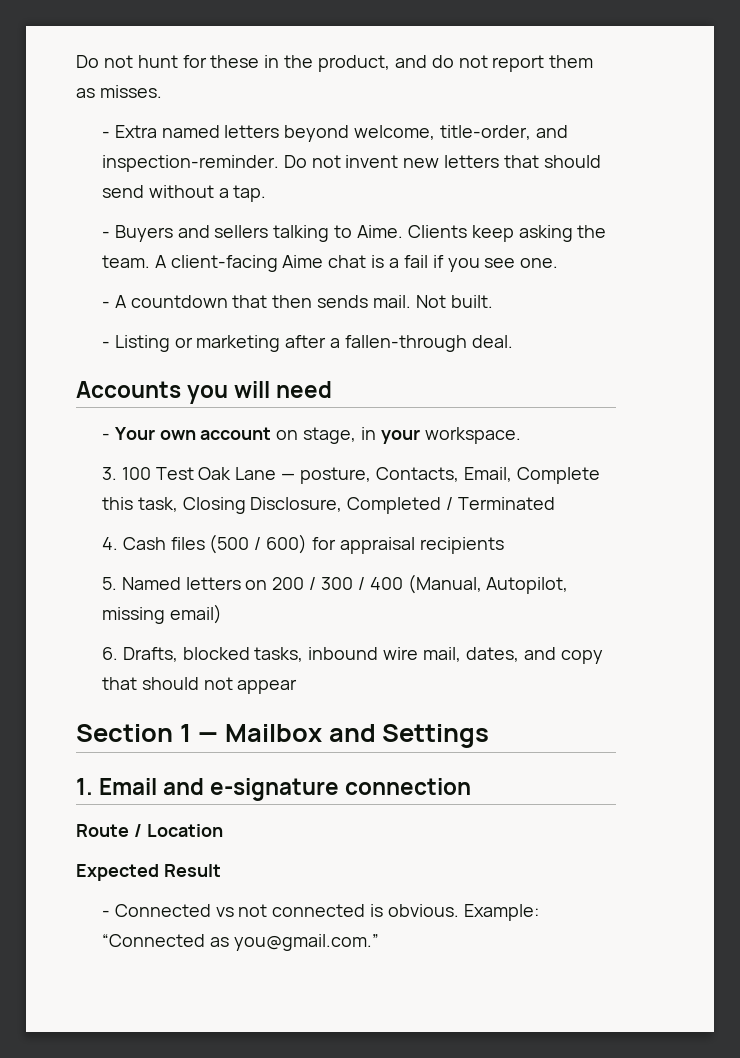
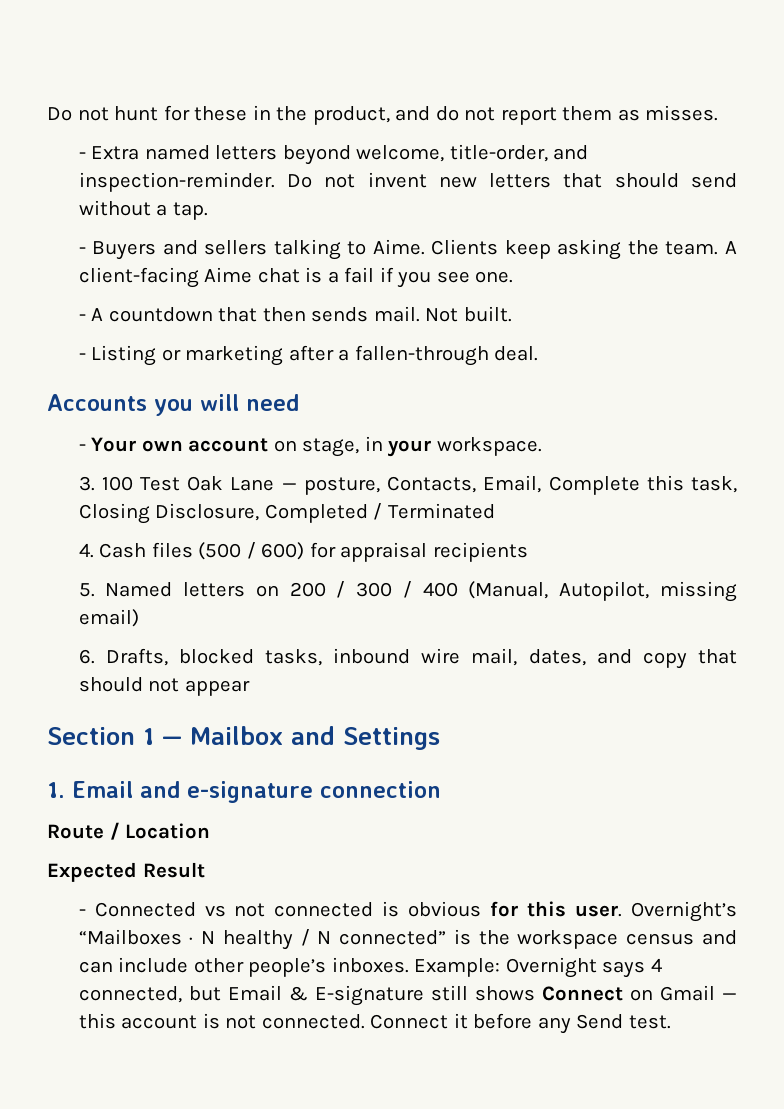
[387,904,539,921] [101,934,379,951] obvious. Example: “Connected as you@gmail.com.” -> [408,901,737,922] [78,929,737,950] [78,957,662,978] [78,985,737,1006] [78,1013,671,1034] obvious for this user. Overnight’s “Mailboxes · N healthy / N connected” is the workspace census and can include other people’s inboxes. Example: Overnight says 4 connected, but Email & E-signature still shows Connect on Gmail — this account is not connected. Connect it before any Send test.

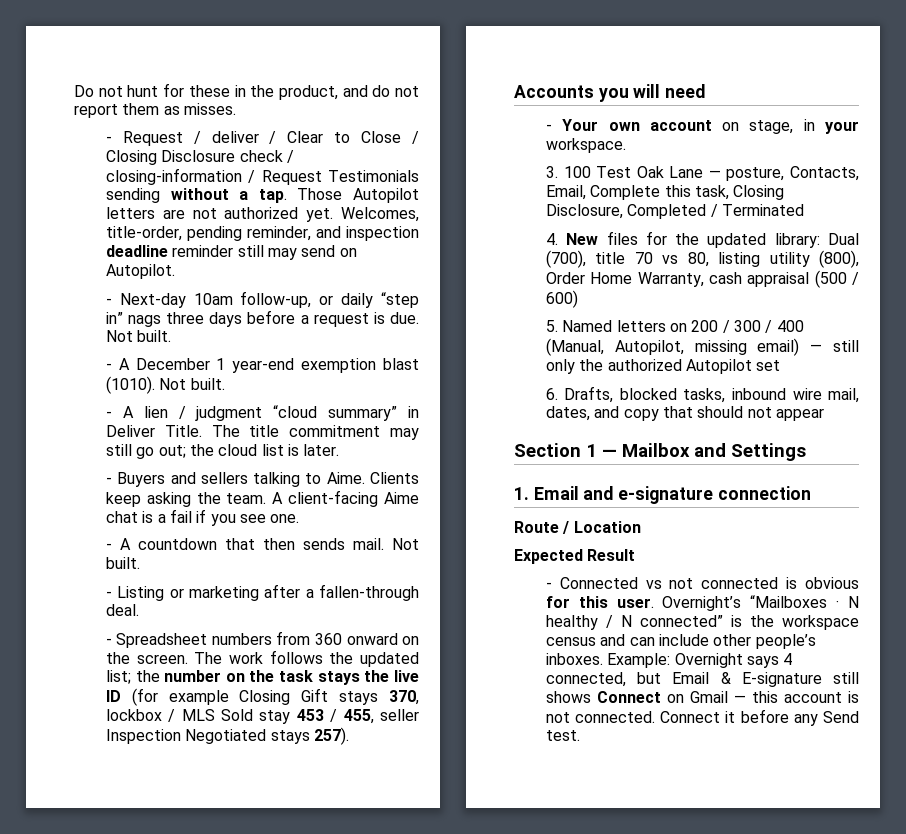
[91,144,589,165] [78,172,738,192] [78,200,208,220] Extra named letters beyond welcome, title-order, and inspection-reminder. Do not invent new letters that should send without a tap. -> [122,131,419,146] [105,150,294,165] [105,168,419,185] [105,188,419,203] [105,207,420,222] [105,226,420,241] [105,245,357,260] [105,264,175,279] [105,291,419,308] [105,310,419,327] [105,330,172,342] [105,358,419,373] [105,376,225,394] [105,405,419,421] [105,425,419,440] [105,444,340,459] Request / deliver / Clear to Close / Closing Disclosure check / closing-information / Request Testimonials sending without a tap. Those Autopilot letters are not authorized yet. Welcomes, title-order, pending reminder, and inspection deadline reminder still may send on Autopilot. // - Next-day 10am follow-up, or daily “step in” nags three days before a request is due. Not built. // - A December 1 year-end exemption blast (1010). Not built. // - A lien / judgment “cloud summary” in Deliver Title. The title commitment may still go out; the cloud list is later.
(539, 353) none -> [105,631,419,648] [105,650,419,667] [105,670,419,685] [105,688,419,706] [105,709,419,724] [105,727,349,745] // - Spreadsheet numbers from 360 onward on the screen. The work follows the updated list; the number on the task stays the live ID (for example Closing Gift stays 370, lockbox / MLS Sold stay 453 / 455, seller Inspection Negotiated stays 257).
[99,542,193,558] Cash files -> [566,231,859,248] [545,250,859,268] [545,272,810,287] New files for the updated library: Dual (700), title 70 vs 80, listing utility (800), Order Home Warranty, cash appraisal
[309,542,528,562] for appraisal recipients -> (578, 299) none
(139, 618) none -> [810,340,859,352] [545,359,781,374] — still only the authorized Autopilot set

